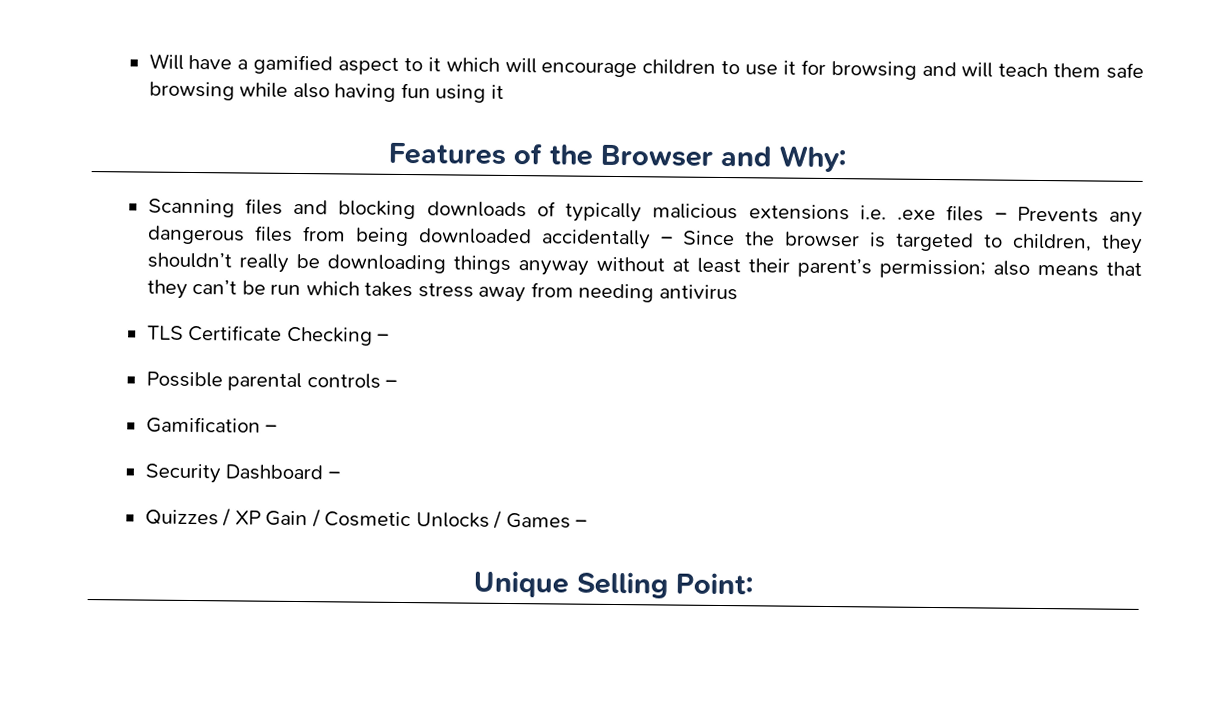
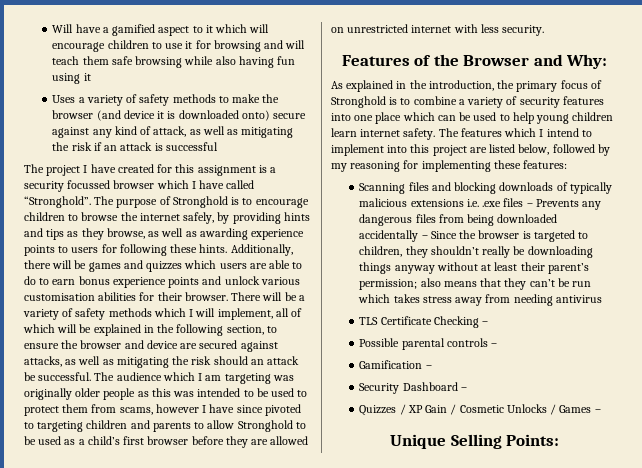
(504, 91) none -> [52,94,280,106] [52,110,307,121] [52,126,294,138] [52,142,218,151] [24,164,277,176] [24,180,255,192] [24,196,309,208] [24,212,310,224] [24,228,305,240] [24,244,293,256] [24,260,303,272] [24,276,300,288] [24,292,305,301] [23,308,303,320] [23,324,277,336] [24,340,278,352] [24,356,300,368] [24,372,294,384] [24,388,308,400] [24,404,301,416] [24,420,306,432] [24,436,309,448] [331,24,545,36] // Uses a variety of safety methods to make the browser (and device it is downloaded onto) secure against any kind of attack, as well as mitigating the risk if an attack is successful // The project I have created for this assignment is a security focussed browser which I have called “Stronghold”. The purpose of Stronghold is to encourage children to browse the internet safely, by providing hints and tips as they browse, as well as awarding experience points to users for following these hints. Additionally, there will be games and quizzes which users are able to do to earn bonus experience points and unlock various customisation abilities for their browser. There will be a variety of safety methods which I will implement, all of which will be explained in the following section, to ensure the browser and device are secured against attacks, as well as mitigating the risk should an attack be successful. The audience which I am targeting was originally older people as this was intended to be used to protect them from scams, however I have since pivoted to targeting children and parents to allow Stronghold to be used as a child’s first browser before they are allowed on unrestricted internet with less security.
(846, 159) none -> [331,80,602,92] [331,96,604,108] [331,112,614,124] [331,128,592,140] [331,144,610,156] [331,160,568,172] // As explained in the introduction, the primary focus of Stronghold is to combine a variety of security features into one place which can be used to help young children learn internet safety. The features which I intend to implement into this project are listed below, followed by my reasoning for implementing these features:
[675,572,753,595] Point: -> [506,434,560,446] Points:

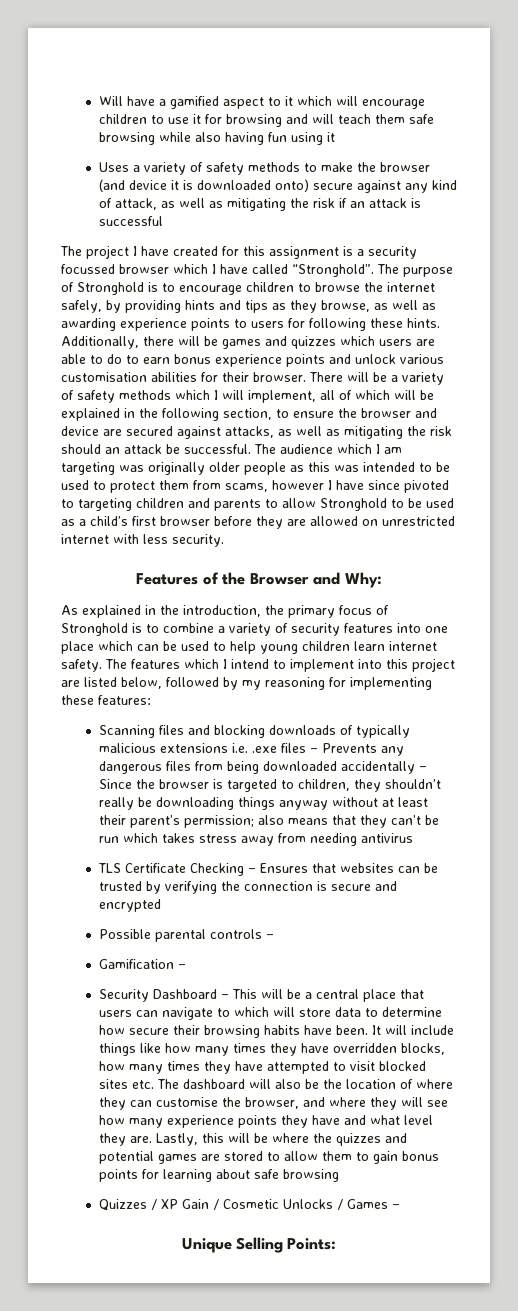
(489, 323) none -> [259,863,438,873] [98,881,397,894] [98,899,161,912] Ensures that websites can be trusted by verifying the connection is secure and encrypted
(467, 389) none -> [231,989,424,1002] [98,1007,442,1020] [98,1025,454,1038] [98,1043,445,1056] [98,1061,426,1074] [98,1079,453,1089] [98,1097,448,1110] [98,1115,433,1128] [98,1133,407,1146] [98,1151,439,1164] [98,1169,339,1182] This will be a central place that users can navigate to which will store data to determine how secure their browsing habits have been. It will include things like how many times they have overridden blocks, how many times they have attempted to visit blocked sites etc. The dashboard will also be the location of where they can customise the browser, and where they will see how many experience points they have and what level they are. Lastly, this will be where the quizzes and potential games are stored to allow them to gain bonus points for learning about safe browsing

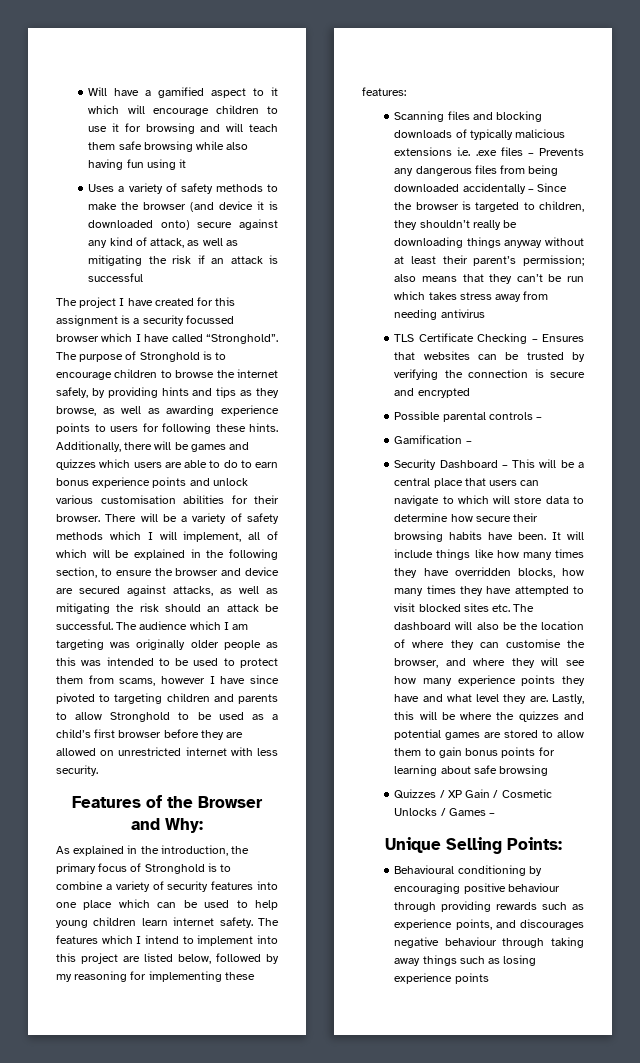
(337, 1244) none -> [394,865,542,876] [394,883,560,894] [394,901,584,912] [394,919,584,930] [394,937,584,948] [394,955,537,966] [394,973,489,984] // Behavioural conditioning by encouraging positive behaviour through providing rewards such as experience points, and discourages negative behaviour through taking away things such as losing experience points

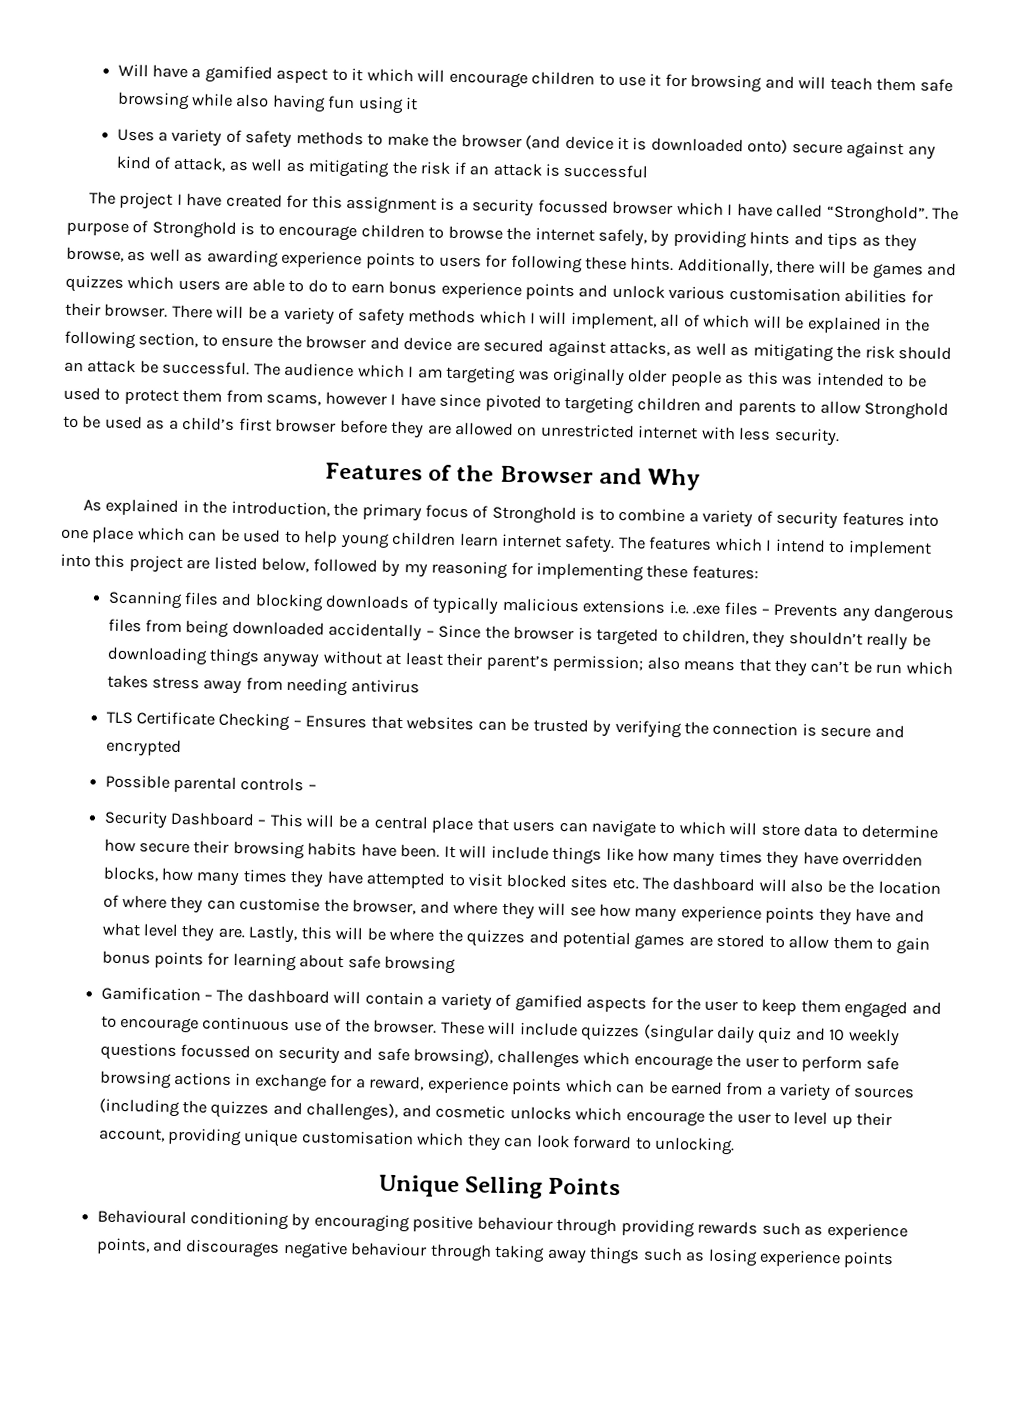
[165,818,203,833] Why: -> [647,468,702,491] Why
[394,435,472,444] // Gamification – -> (317, 787) none
[394,789,552,799] [394,808,496,816] Quizzes / XP Gain / Cosmetic Unlocks / Games – -> [100,986,942,1019] [100,1015,900,1047] [99,1042,899,1073] [99,1070,916,1101] [98,1098,893,1129] [98,1127,736,1156] Gamification – The dashboard will contain a variety of gamified aspects for the user to keep them engaged and to encourage continuous use of the browser. These will include quizzes (singular daily quiz and 10 weekly questions focussed on security and safe browsing), challenges which encourage the user to perform safe browsing actions in exchange for a reward, experience points which can be earned from a variety of sources (including the quizzes and challenges), and cosmetic unlocks which encourage the user to level up their account, providing unique customisation which they can look forward to unlocking.
[506,837,562,850] Points: -> [548,1177,622,1196] Points

